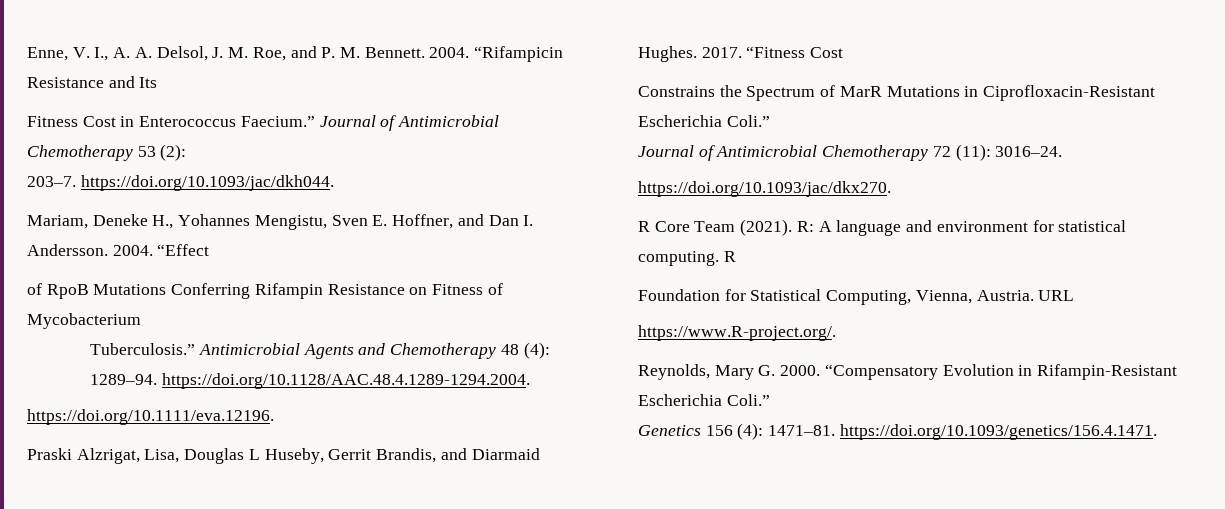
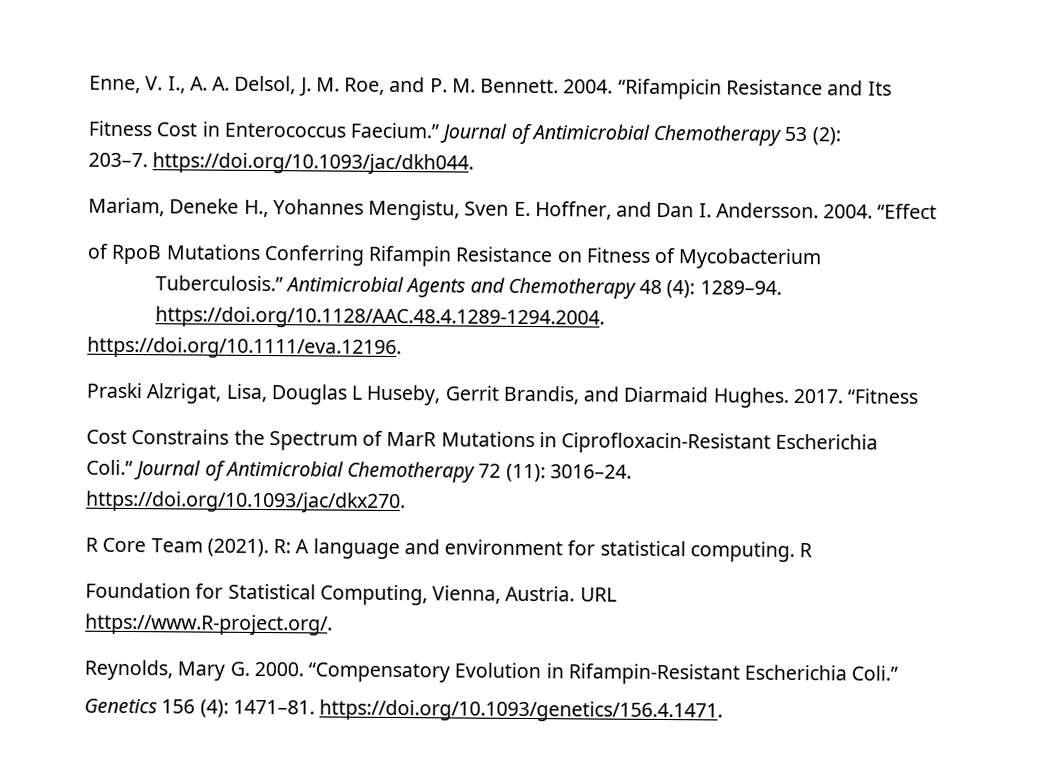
[810,47,844,58] Cost // -> [86,429,127,444] // Cost
[726,115,770,127] Coli.” // -> [86,459,133,476] // Coli.”

